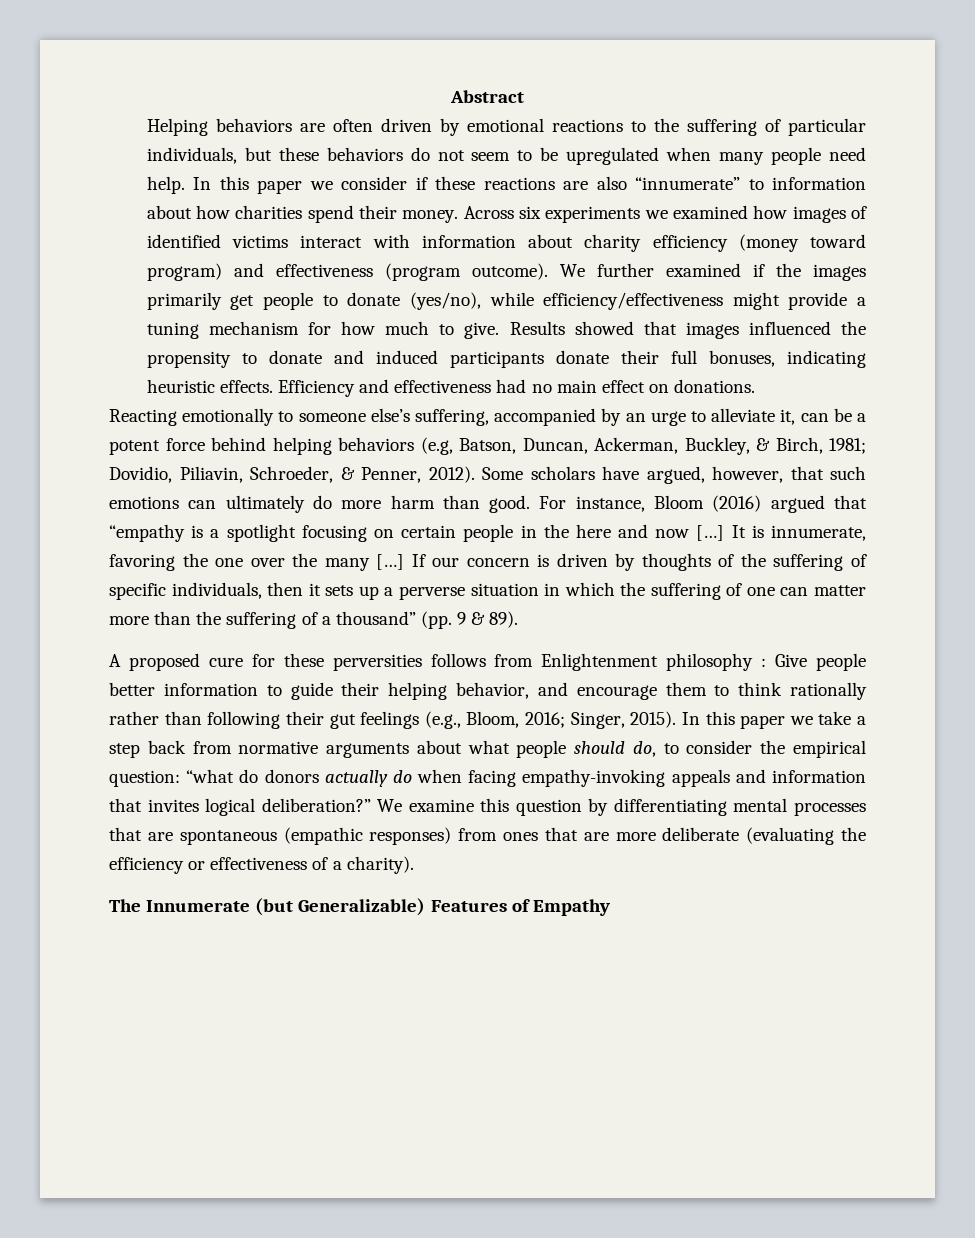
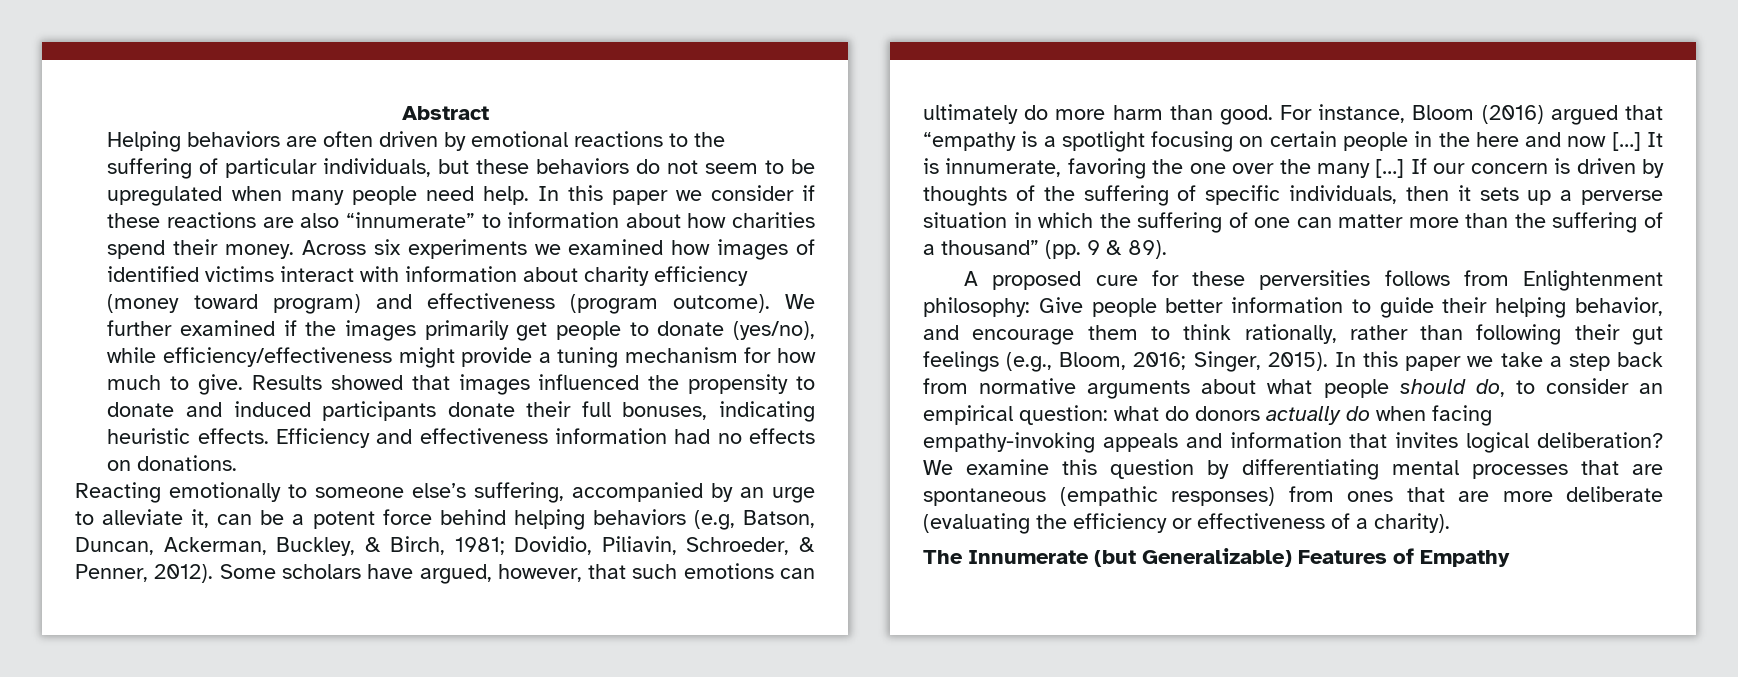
(492, 386) none -> [555,428,668,444] information
[556,380,645,393] main effect -> [749,428,815,444] effects
[666,653,767,671] philosophy : -> [923,297,1030,317] philosophy:
[790,682,868,700] rationally -> [1244,324,1337,344] rationally,
[760,740,786,754] the -> [1639,383,1664,394] an
[186,769,235,783] “what -> [1114,406,1159,421] what
[261,798,371,812] deliberation?” -> [1537,432,1663,448] deliberation?

